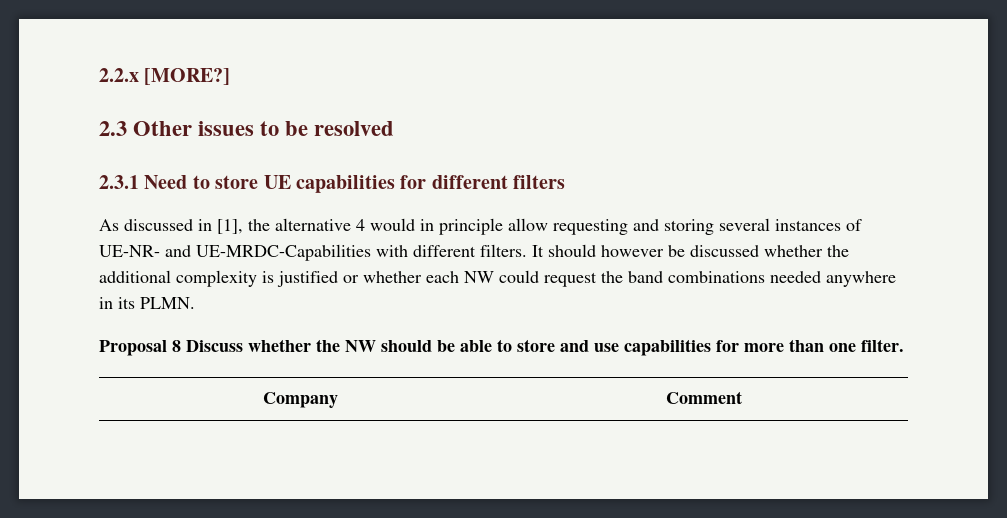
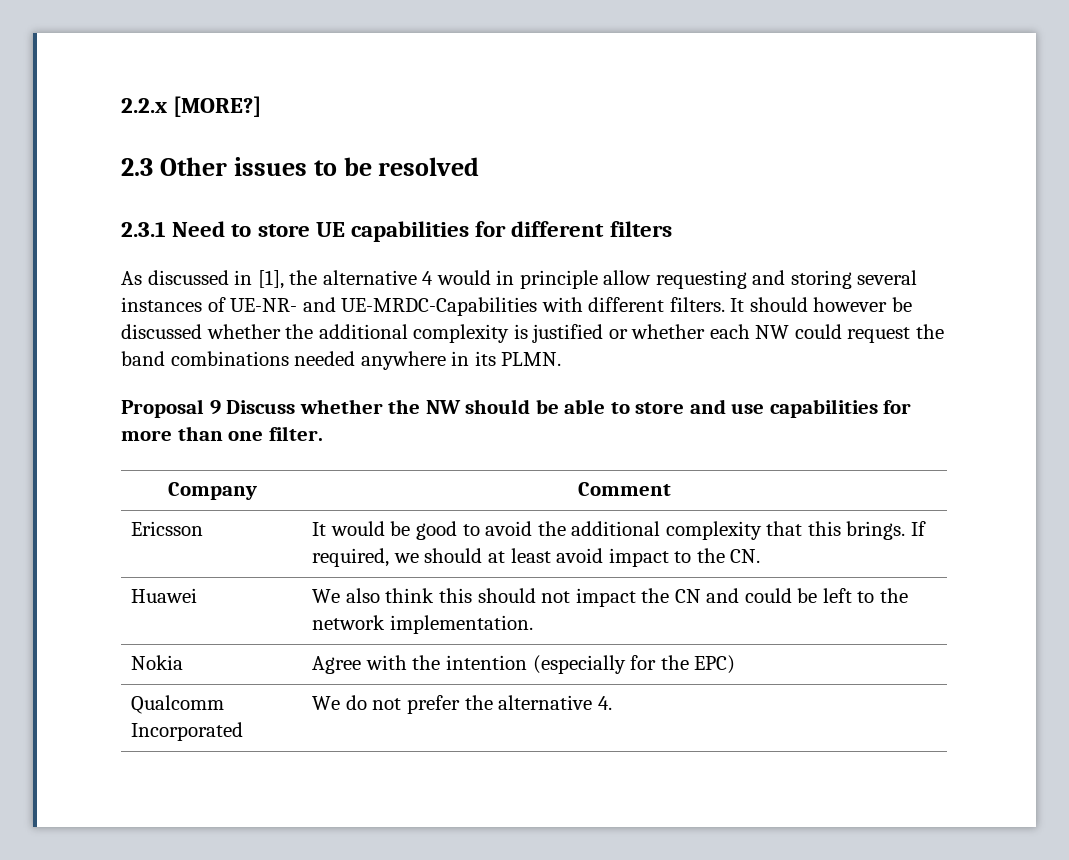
[172,340,181,352] 8 -> [209,400,221,415] 9
(742, 397) none -> [131,521,204,536] [312,521,926,540] [312,548,761,567] [131,588,198,603] [312,588,908,607] [312,615,533,634] [131,655,184,670] [312,655,736,674] [131,695,225,714] [131,722,244,741] [312,695,612,714] // Ericsson | It would be good to avoid the additional complexity that this brings. If required, we should at least avoid impact to the CN. // Huawei | We also think this should not impact the CN and could be left to the network implementation. // Nokia | Agree with the intention (especially for the EPC) // Qualcomm Incorporated | We do not prefer the alternative 4.

